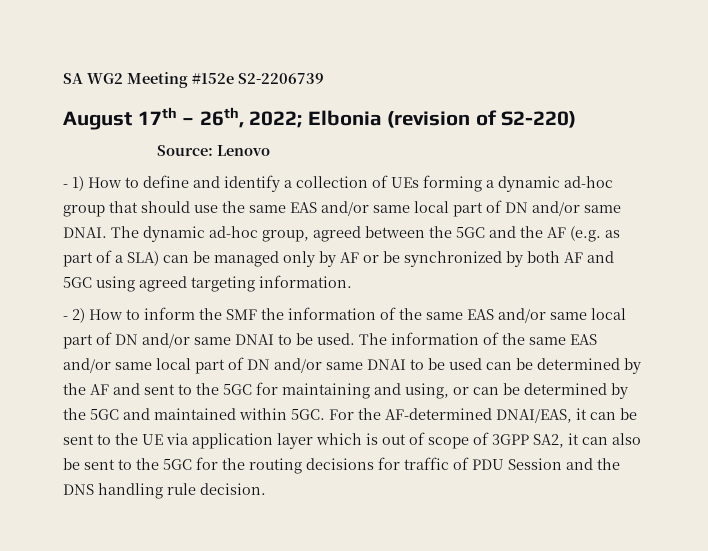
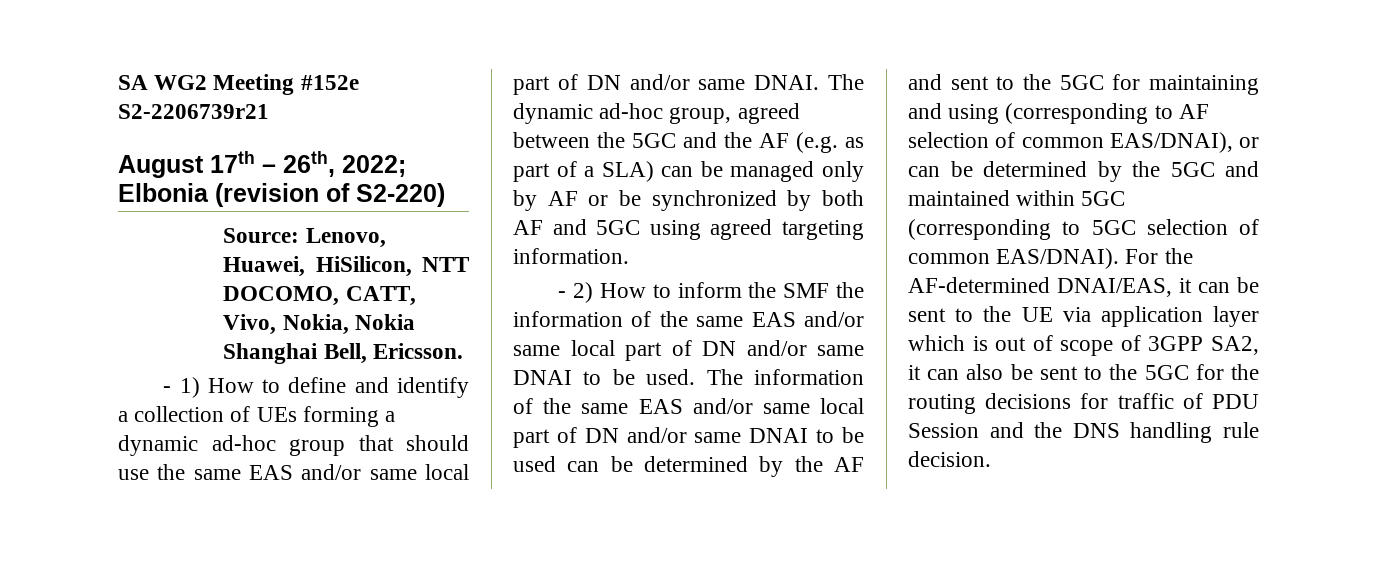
[238,73,324,84] S2-2206739 -> [118,104,269,119] S2-2206739r21
[217,145,271,156] Lenovo -> [305,228,386,248] [223,256,469,277] [223,286,416,306] [223,314,415,335] [223,343,463,364] Lenovo, Huawei, HiSilicon, NTT DOCOMO, CATT, Vivo, Nokia, Nokia Shanghai Bell, Ericsson.
[405,383,449,399] using, -> [948,103,1209,124] [908,132,1233,153] using (corresponding to AF selection of common EAS/DNAI),
[291,409,325,420] 5GC. -> [1081,191,1126,206] [908,219,1259,240] [908,248,1120,269] 5GC (corresponding to 5GC selection of common EAS/DNAI).

